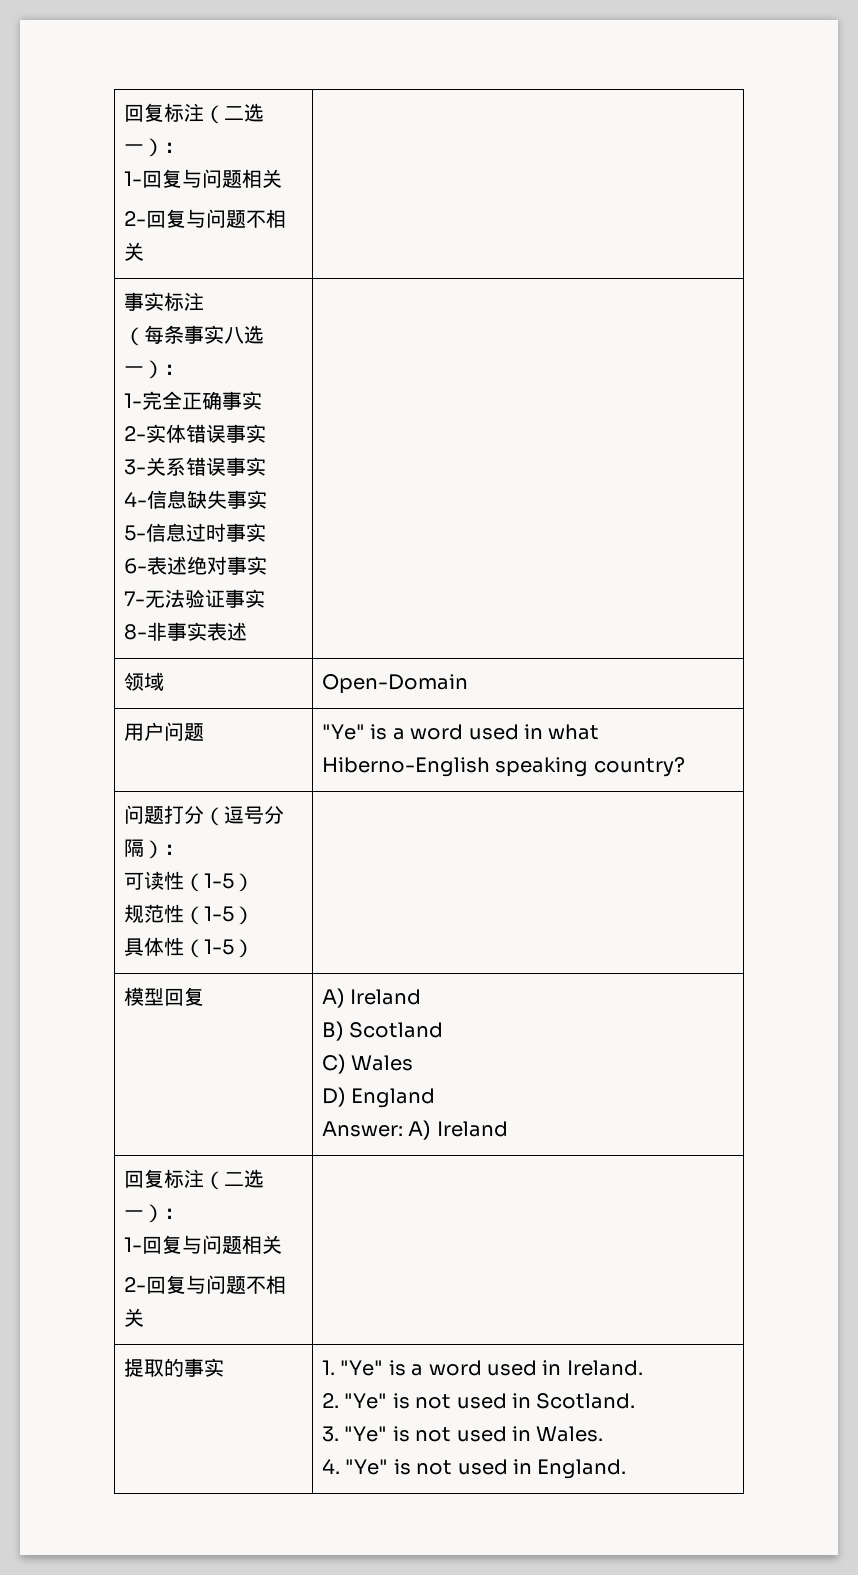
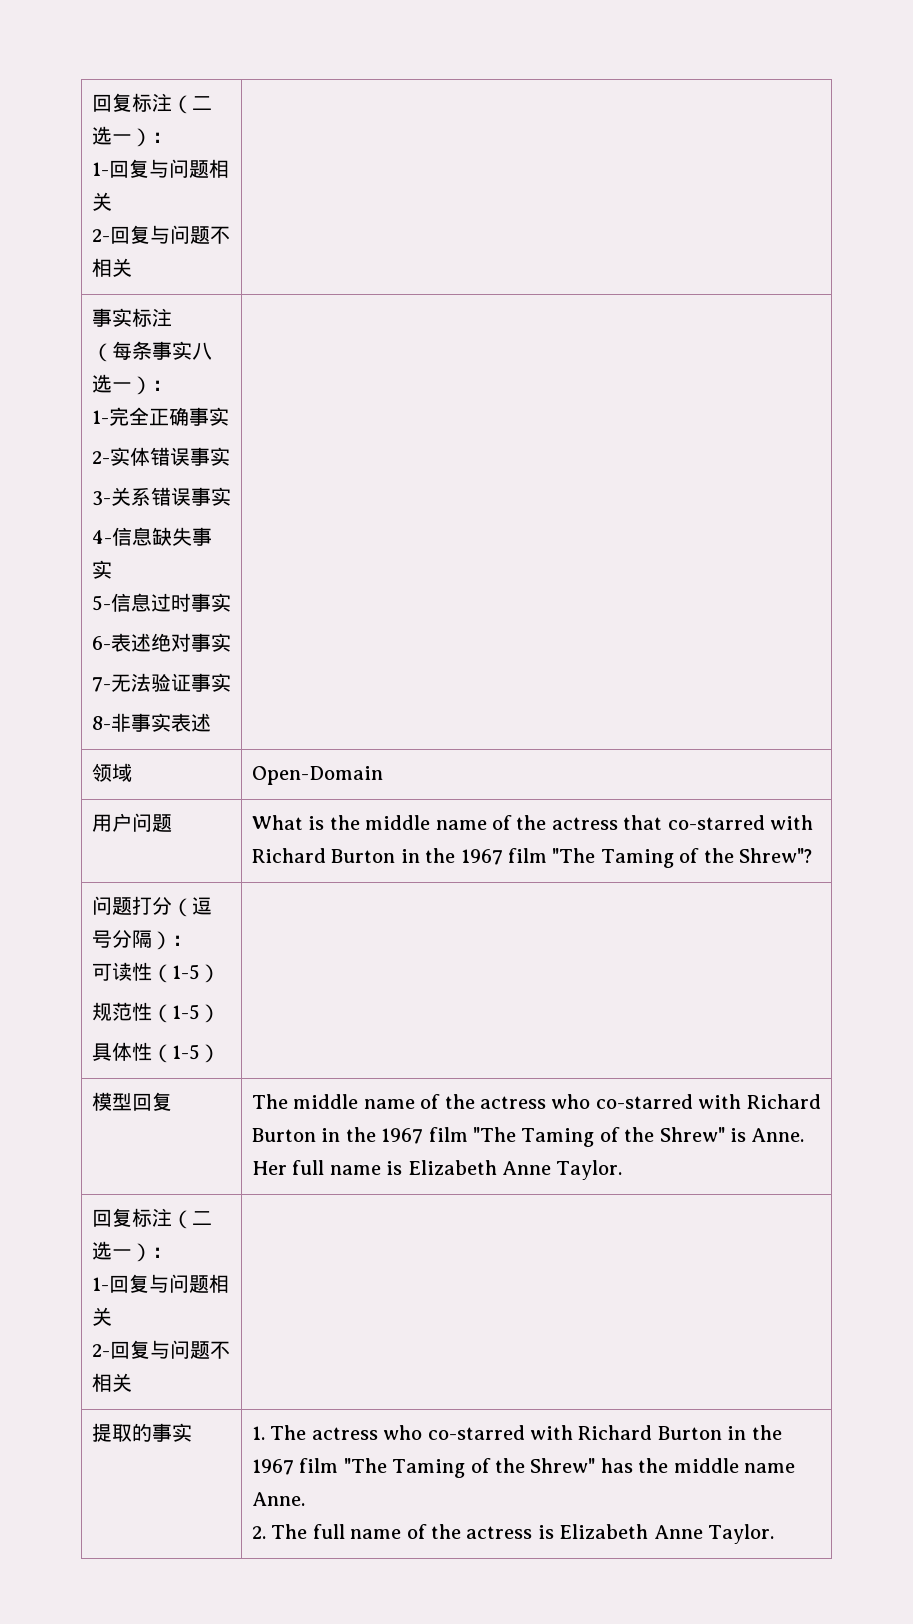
[321,724,600,740] [321,757,685,777] "Ye" is a word used in what Hiberno-English speaking country? -> [251,815,813,830] [251,848,812,868] What is the middle name of the actress that co-starred with Richard Burton in the 1967 film "The Taming of the Shrew"?
[321,988,422,1008] [321,1021,444,1041] [321,1054,414,1074] [321,1087,436,1108] [321,1120,508,1140] A) Ireland // B) Scotland // C) Wales // D) England // Answer: A) Ireland -> [251,1094,821,1109] [251,1127,805,1147] [251,1160,623,1180] The middle name of the actress who co-starred with Richard Burton in the 1967 film "The Taming of the Shrew" is Anne. Her full name is Elizabeth Anne Taylor.
[340,1360,643,1376] [321,1393,636,1409] [321,1426,604,1442] [321,1459,627,1479] "Ye" is a word used in Ireland. // 2. "Ye" is not used in Scotland. // 3. "Ye" is not used in Wales. // 4. "Ye" is not used in England. -> [270,1425,782,1440] [251,1458,795,1478] [251,1492,305,1506] [251,1524,774,1544] The actress who co-starred with Richard Burton in the 1967 film "The Taming of the Shrew" has the middle name Anne. // 2. The full name of the actress is Elizabeth Anne Taylor.

